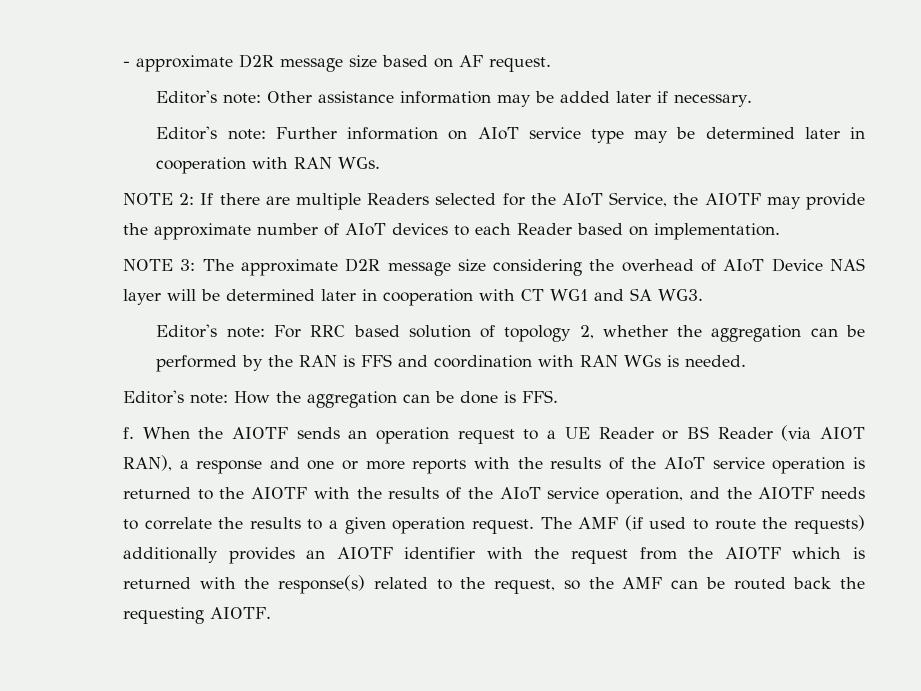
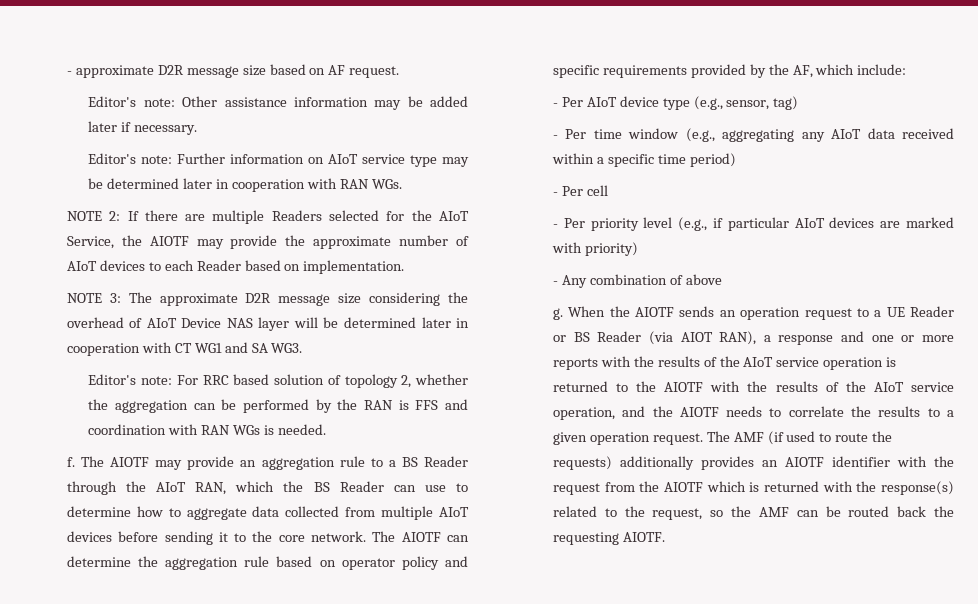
[122,390,558,408] [122,427,134,439] Editor's note: How the aggregation can be done is FFS. // f. -> [66,456,468,470] [66,481,469,495] [66,506,470,520] [66,531,469,545] [66,556,469,570] [552,64,907,78] [552,96,799,110] [552,128,954,142] [551,153,736,167] [552,185,608,196] [552,217,954,231] [551,242,638,256] [552,274,722,288] [552,308,563,320] f. The AIOTF may provide an aggregation rule to a BS Reader through the AIoT RAN, which the BS Reader can use to determine how to aggregate data collected from multiple AIoT devices before sending it to the core network. The AIOTF can determine the aggregation rule based on operator policy and specific requirements provided by the AF, which include: // - Per AIoT device type (e.g., sensor, tag) // - Per time window (e.g., aggregating any AIoT data received within a specific time period) // - Per cell // - Per priority level (e.g., if particular AIoT devices are marked with priority) // - Any combination of above // g.

